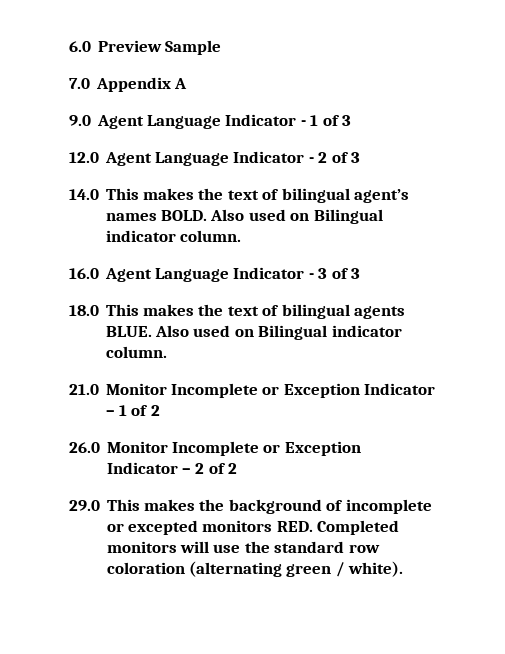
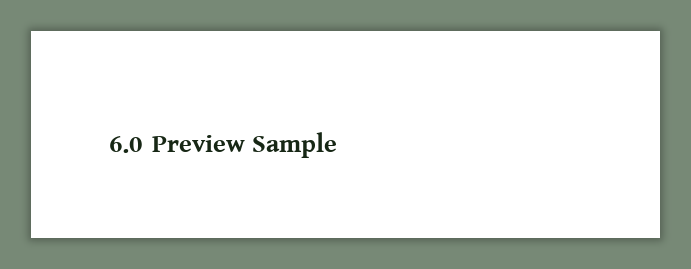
[69,77,187,92] [69,114,352,129] [69,151,361,166] [69,188,410,203] [105,209,383,224] [105,230,241,242] [69,267,361,282] [69,304,406,319] [105,325,402,340] [105,346,167,358] [69,383,436,398] [105,405,160,416] [69,441,361,456] [106,462,238,474] [69,499,432,514] [106,520,400,535] [106,541,380,553] [106,561,404,577] // 7.0 Appendix A // 9.0 Agent Language Indicator - 1 of 3 // 12.0 Agent Language Indicator - 2 of 3 // 14.0 This makes the text of bilingual agent’s names BOLD. Also used on Bilingual indicator column. // 16.0 Agent Language Indicator - 3 of 3 // 18.0 This makes the text of bilingual agents BLUE. Also used on Bilingual indicator column. // 21.0 Monitor Incomplete or Exception Indicator – 1 of 2 // 26.0 Monitor Incomplete or Exception Indicator – 2 of 2 // 29.0 This makes the background of incomplete or excepted monitors RED. Completed monitors will use the standard row coloration (alternating green / white). -> (337, 145) none

